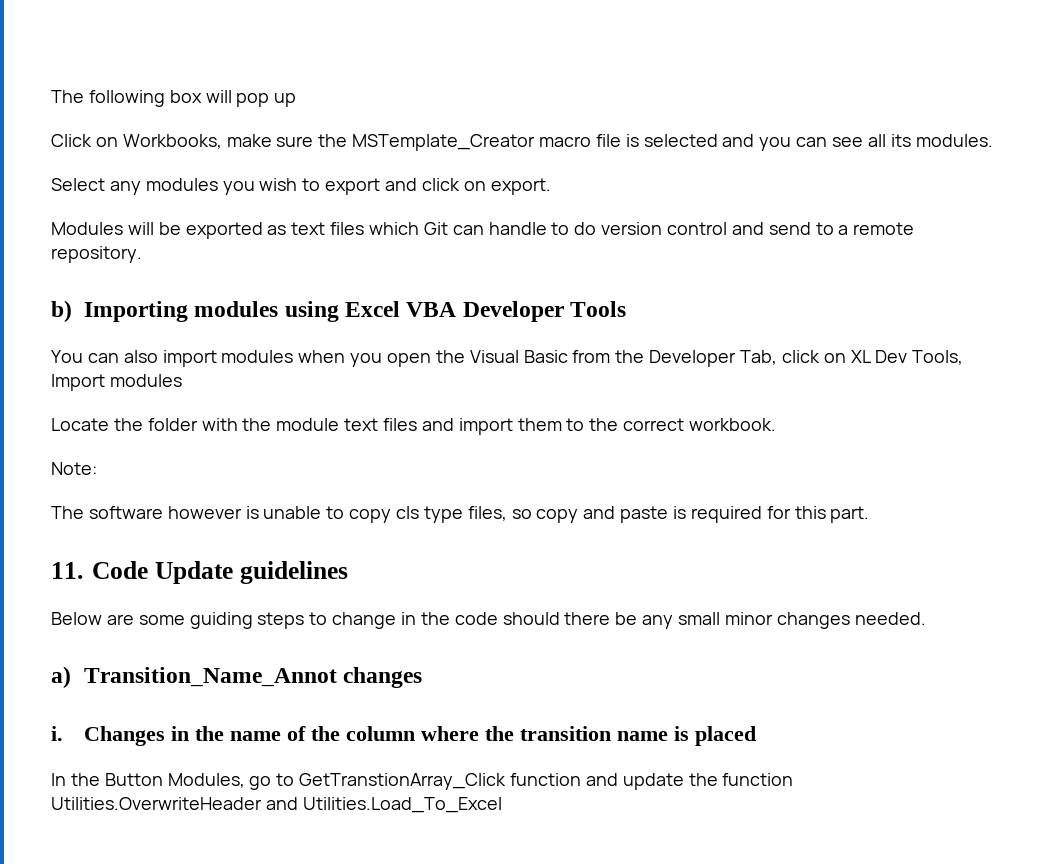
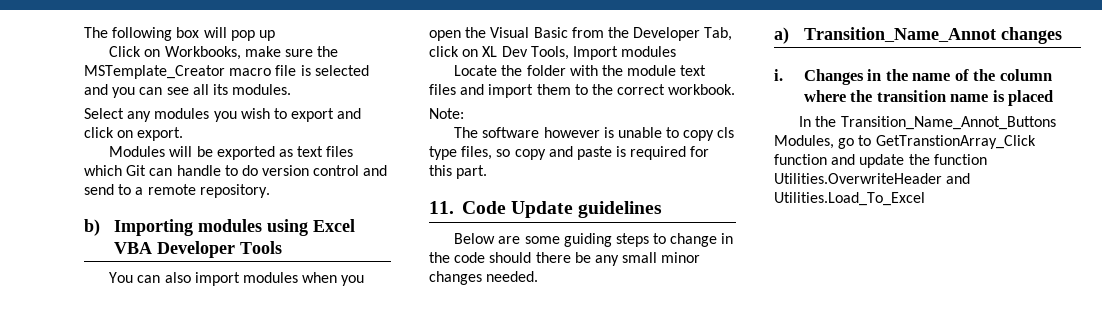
[104,773,163,786] Button -> [840,116,1056,130] Transition_Name_Annot_Buttons

